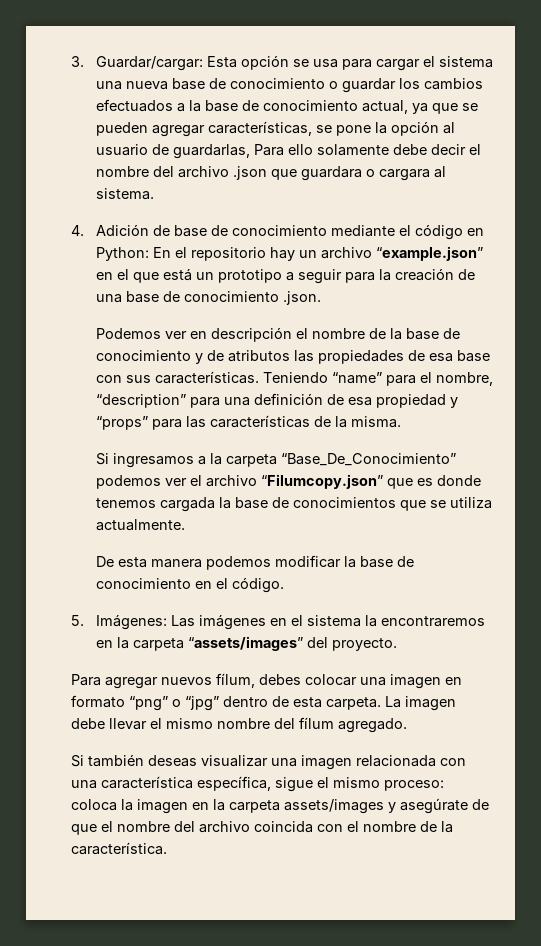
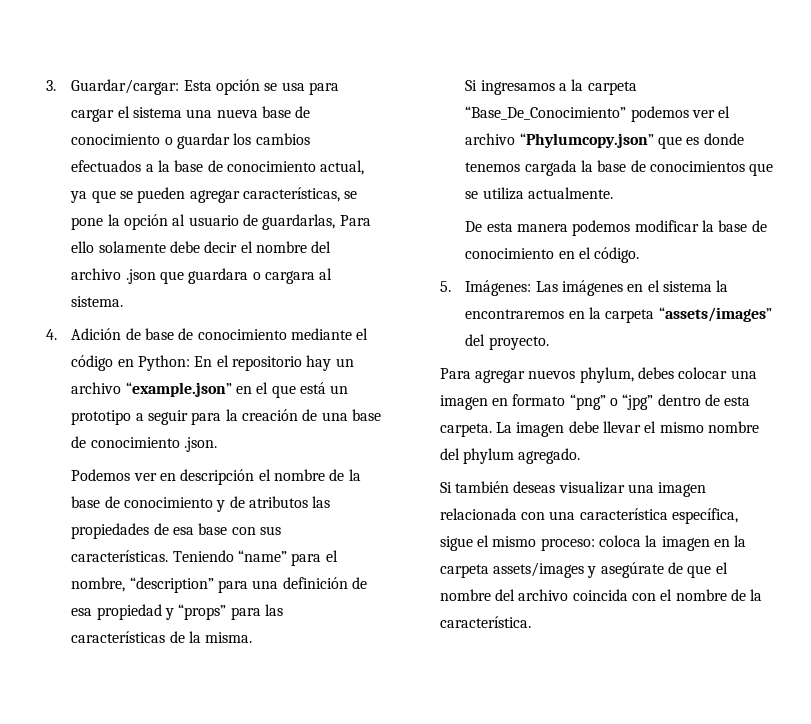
[260,474,383,489] “Filumcopy.json” -> [519,133,654,148] “Phylumcopy.json”
[216,673,256,688] fílum, -> [579,367,634,383] phylum,
[299,717,335,729] fílum -> [463,448,515,464] phylum

